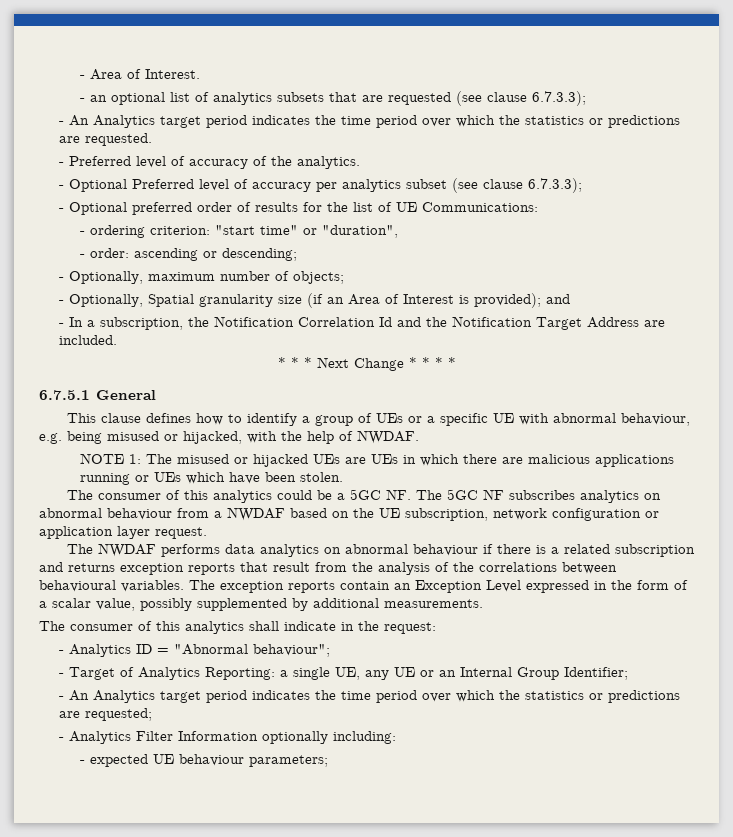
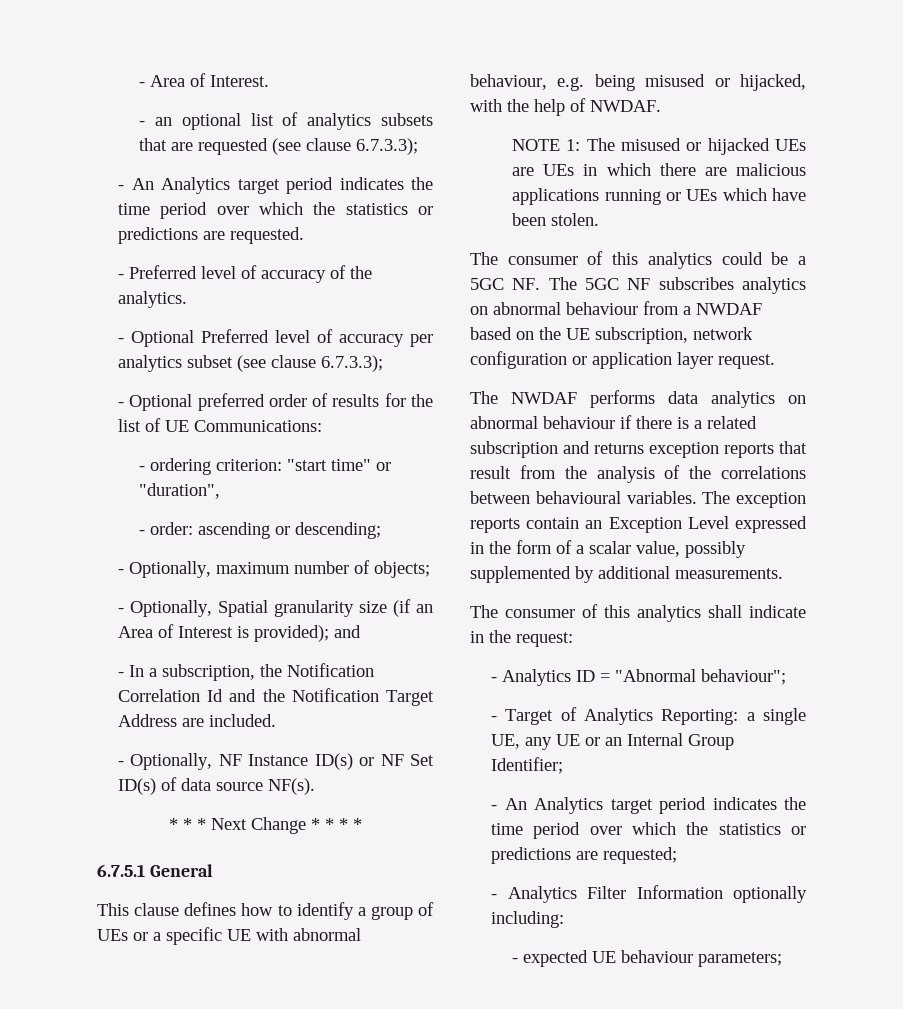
(118, 340) none -> [118,753,434,770] [118,777,316,795] // - Optionally, NF Instance ID(s) or NF Set ID(s) of data source NF(s).

